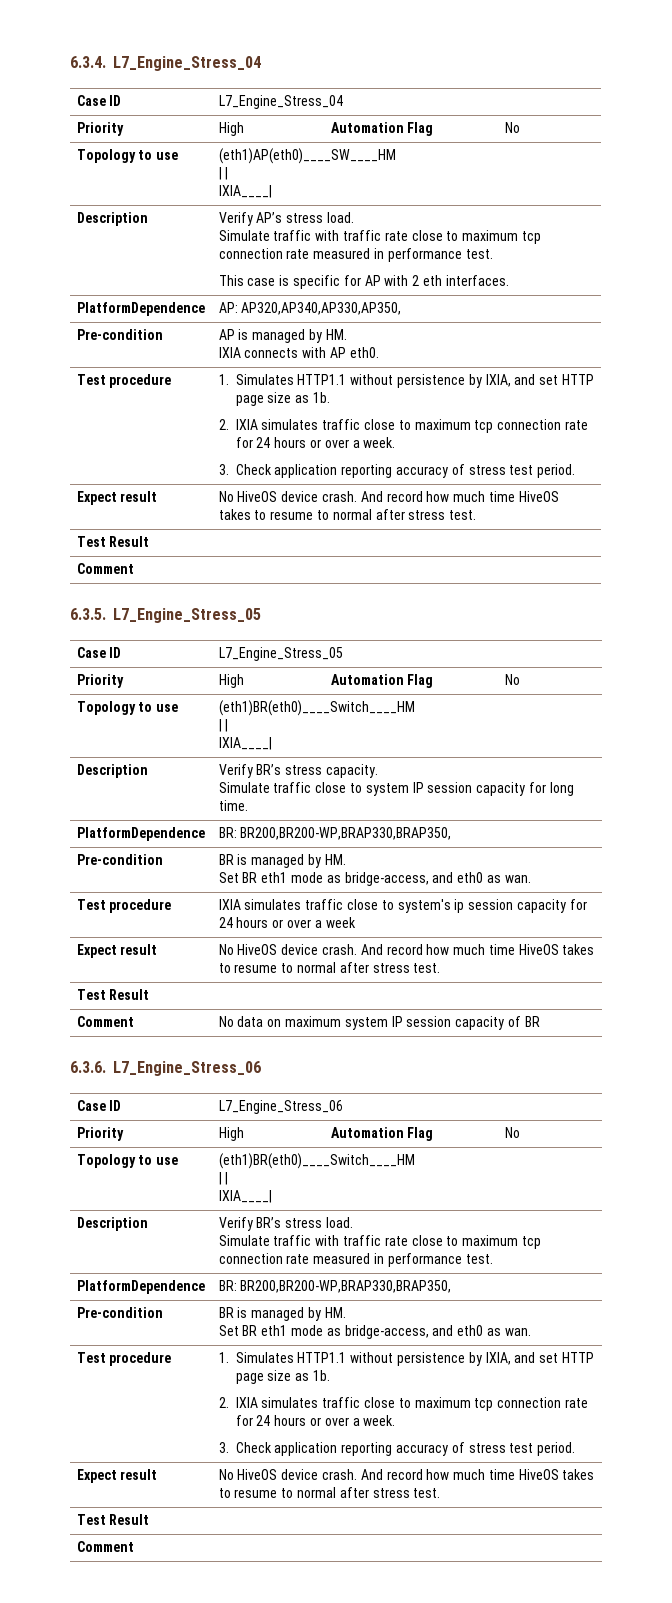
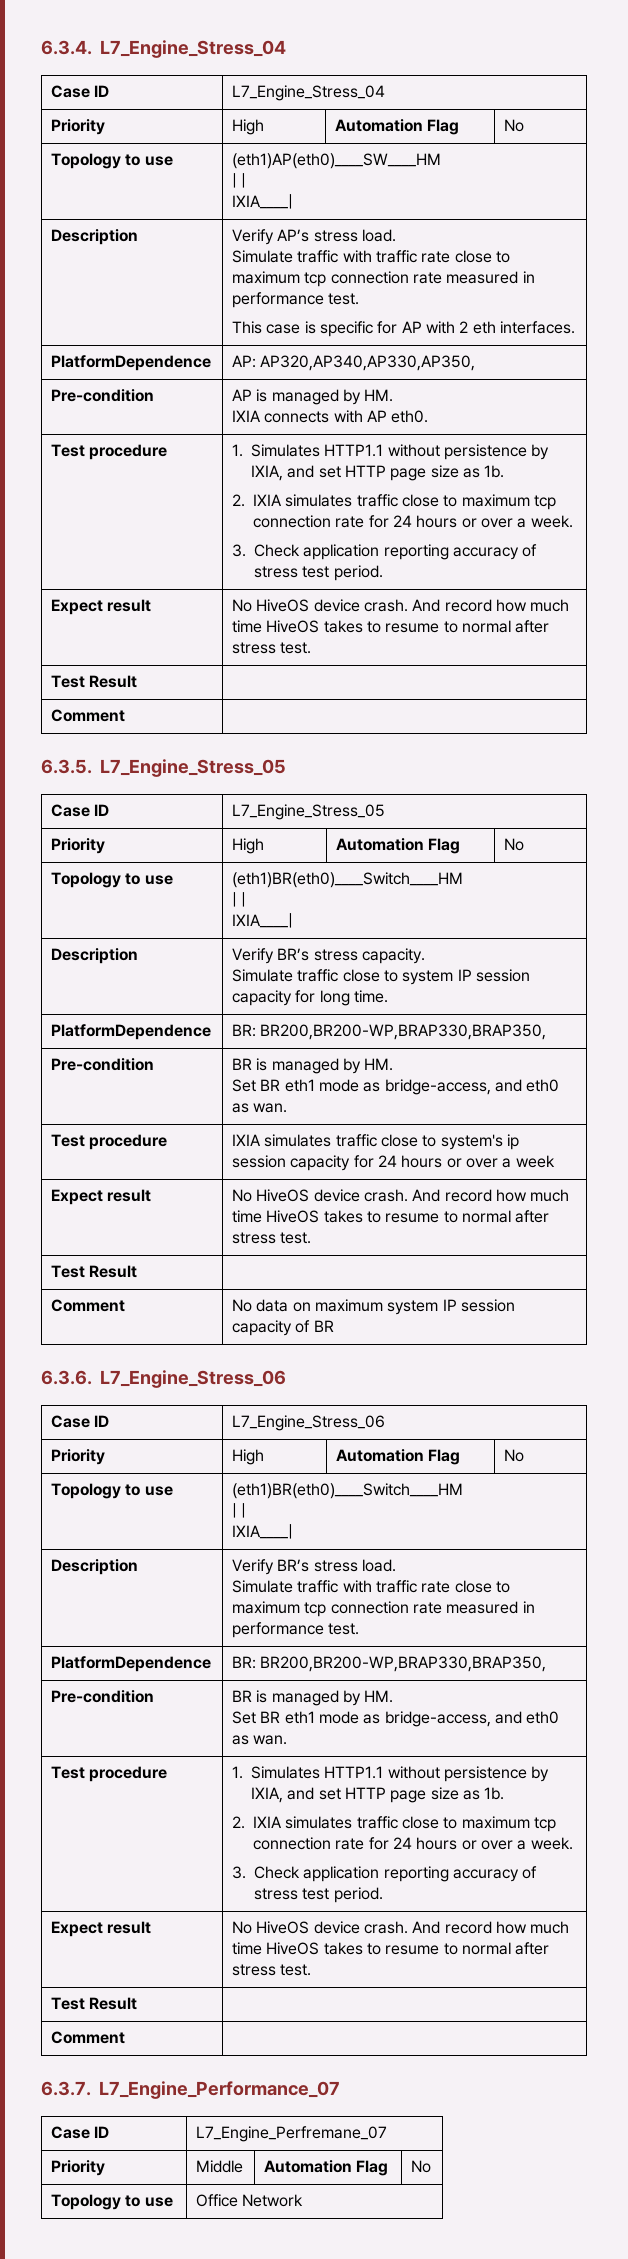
(134, 1546) none -> [41,2081,340,2099] [51,2126,110,2139] [196,2126,388,2142] [51,2160,106,2176] [196,2160,244,2173] [264,2160,389,2176] [411,2160,432,2173] [51,2194,173,2210] [196,2194,304,2207] // 6.3.7. L7_Engine_Performance_07 // Case ID | L7_Engine_Perfremane_07 // Priority | Middle | Automation Flag | No // Topology to use | Office Network

